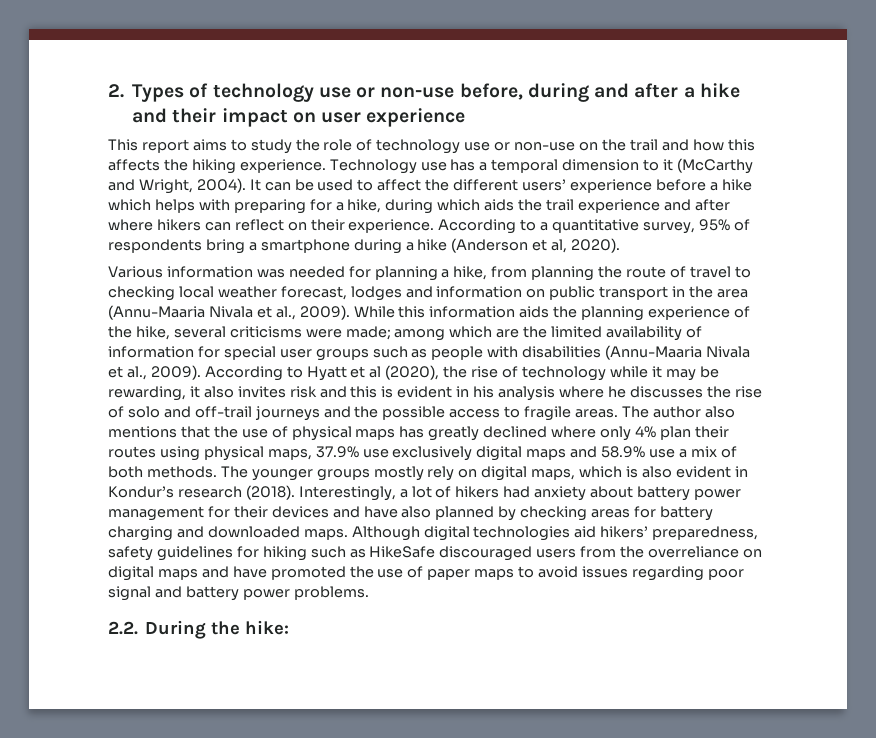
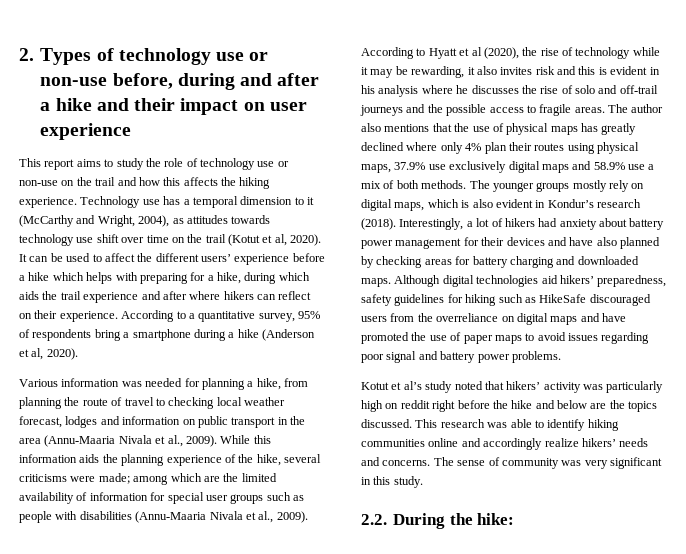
[196,178,246,193] 2004). -> [138,215,271,227] [19,234,322,246] 2004), as attitudes towards technology use shift over time on the trail (Kotut et al, 2020).
(369, 593) none -> [361,381,664,393] [361,400,658,412] [361,419,619,431] [361,438,649,450] [361,457,662,469] [361,476,423,488] // Kotut et al’s study noted that hikers’ activity was particularly high on reddit right before the hike and below are the topics discussed. This research was able to identify hiking communities online and accordingly realize hikers’ needs and concerns. The sense of community was very significant in this study.

